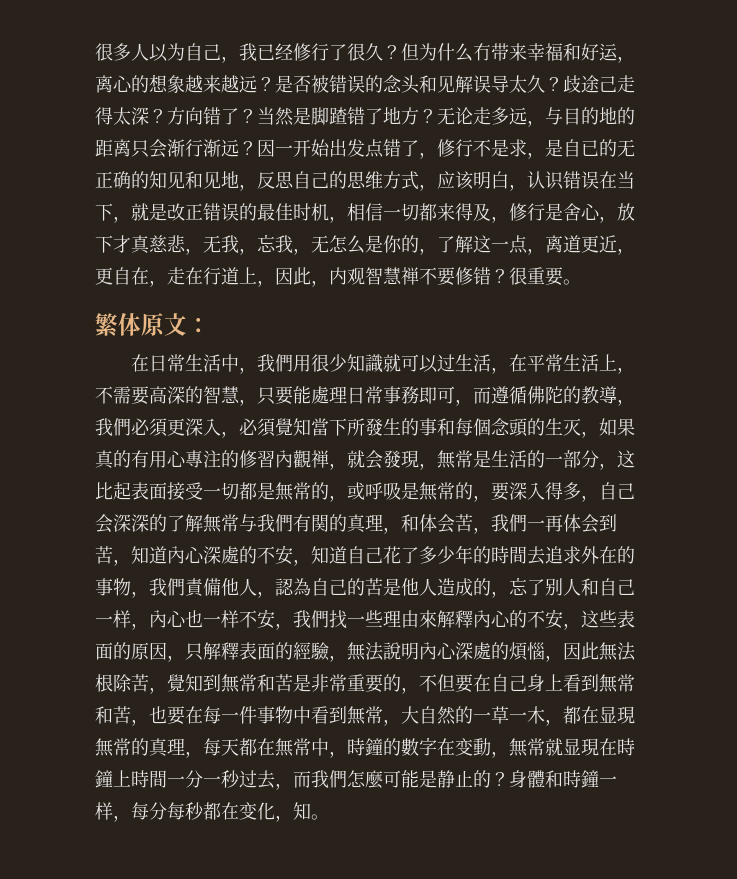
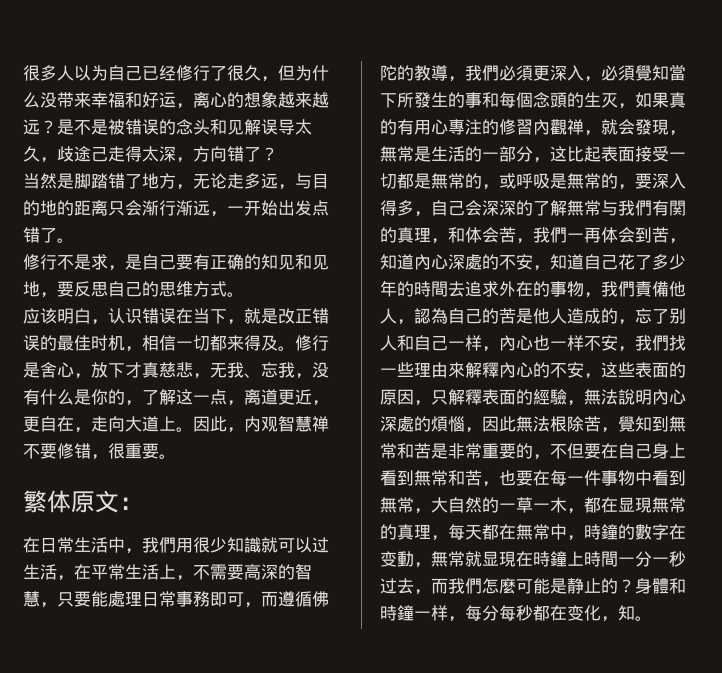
[221,43,257,63] ，我 -> (142, 73) none
[383,45,401,59] ？ -> [261,76,278,82] ，
[473,43,491,61] 冇 -> [40,92,57,108] 没
[293,75,311,93] 否 -> [74,119,108,135] 不是
[545,77,563,91] ？ -> [40,157,57,163] ，
[149,109,167,123] ？ -> [176,157,193,163] ，
(257, 116) none -> (278, 154) //
[329,107,347,125] 蹅 -> [91,173,108,189] 踏
[419,109,437,123] ？ -> [176,184,193,190] ，
[239,139,275,157] ？因 -> [210,211,227,217] ，
[419,152,437,159] ， -> [57,238,74,243] 。 //
[581,139,635,157] 已的无 -> [159,254,210,270] 己要有
(257, 187) none -> [57,281,74,297] 要
[419,184,437,191] ， -> [227,292,244,297] 。 //
[491,216,509,223] ， -> [278,346,295,351] 。
[239,234,348,255] ，忘我，无怎 -> [244,362,329,379] [23,389,57,405] 、忘我，没有什
[185,267,275,287] 在行道上， -> [108,416,193,432] 向大道上。
[491,269,509,283] ？ -> [91,454,108,460] ，

